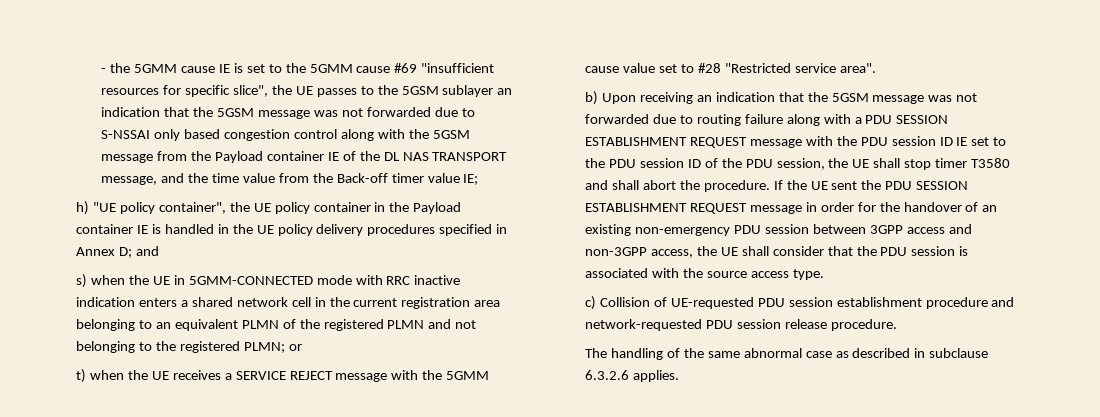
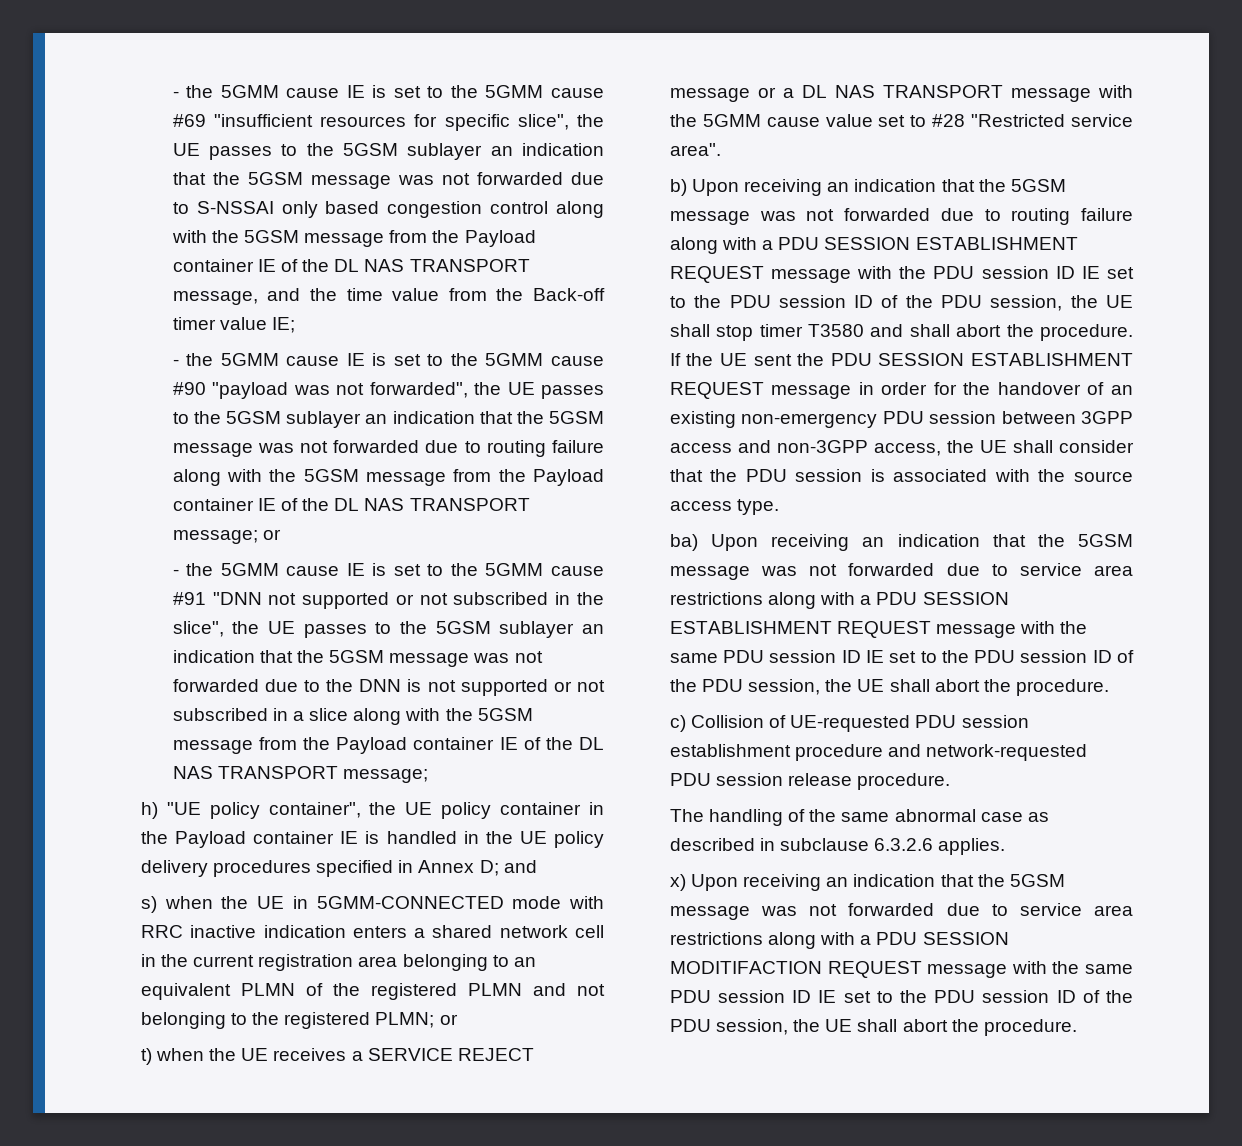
(479, 179) none -> [172,353,604,366] [172,382,604,399] [172,411,604,428] [172,440,604,457] [172,469,604,486] [172,498,530,511] [172,529,281,544] [172,563,604,576] [172,592,604,609] [172,621,604,638] [172,650,543,667] [172,679,605,696] [172,708,533,725] [172,737,604,754] [172,766,429,783] // - the 5GMM cause IE is set to the 5GMM cause #90 "payload was not forwarded", the UE passes to the 5GSM sublayer an indication that the 5GSM message was not forwarded due to routing failure along with the 5GSM message from the Payload container IE of the DL NAS TRANSPORT message; or // - the 5GMM cause IE is set to the 5GMM cause #91 "DNN not supported or not subscribed in the slice", the UE passes to the 5GSM sublayer an indication that the 5GSM message was not forwarded due to the DNN is not supported or not subscribed in a slice along with the 5GSM message from the Payload container IE of the DL NAS TRANSPORT message;
(388, 377) none -> [757,85,1091,102] or a DL NAS TRANSPORT message
(824, 274) none -> [669,534,1133,551] [669,563,1133,580] [669,592,1009,609] [669,621,1088,638] [669,650,1134,663] [669,679,1109,696] // ba) Upon receiving an indication that the 5GSM message was not forwarded due to service area restrictions along with a PDU SESSION ESTABLISHMENT REQUEST message with the same PDU session ID IE set to the PDU session ID of the PDU session, the UE shall abort the procedure.
(680, 376) none -> [669,874,1065,891] [669,903,1133,920] [669,932,1009,949] [669,961,1133,978] [669,990,1133,1003] [669,1019,1077,1036] // x) Upon receiving an indication that the 5GSM message was not forwarded due to service area restrictions along with a PDU SESSION MODITIFACTION REQUEST message with the same PDU session ID IE set to the PDU session ID of the PDU session, the UE shall abort the procedure.

